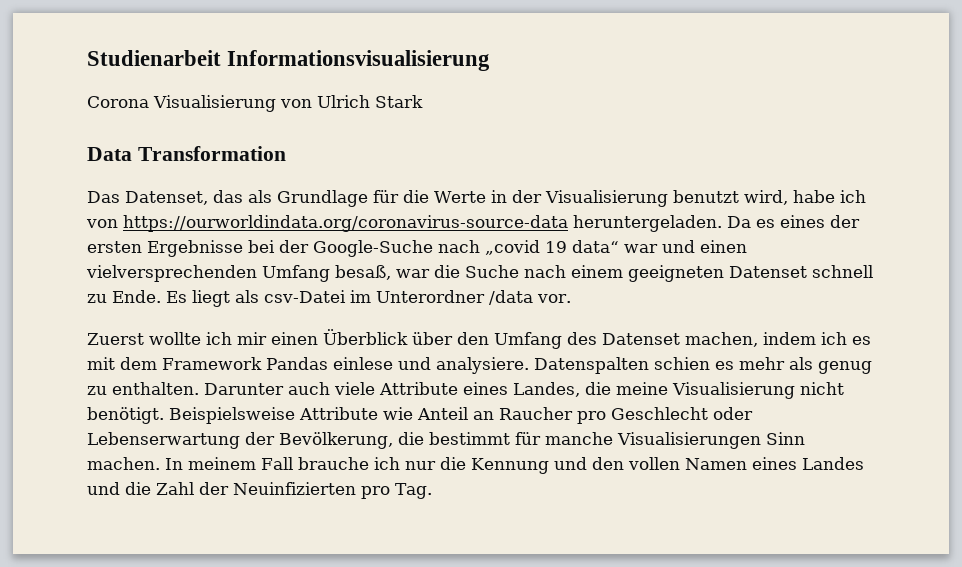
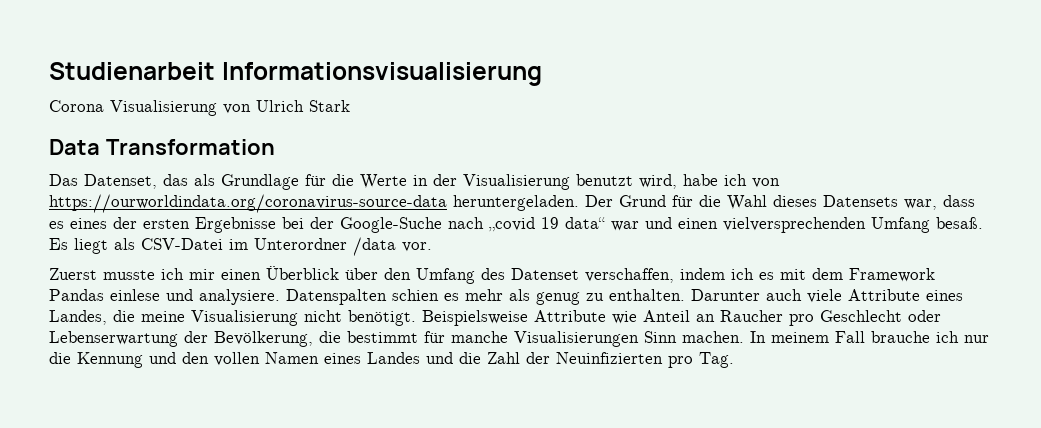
[727,216,751,228] Da -> [585,195,975,210] Der Grund für die Wahl dieses Datensets war, dass
[335,265,873,282] [87,290,161,303] besaß, war die Suche nach einem geeigneten Datenset schnell zu Ende. -> [936,217,983,229] besaß.
[264,290,346,303] csv-Datei -> [141,238,223,250] CSV-Datei
[149,332,201,345] wollte -> [103,270,155,280] musste
[685,332,758,347] machen, -> [585,268,674,283] verschaffen,

